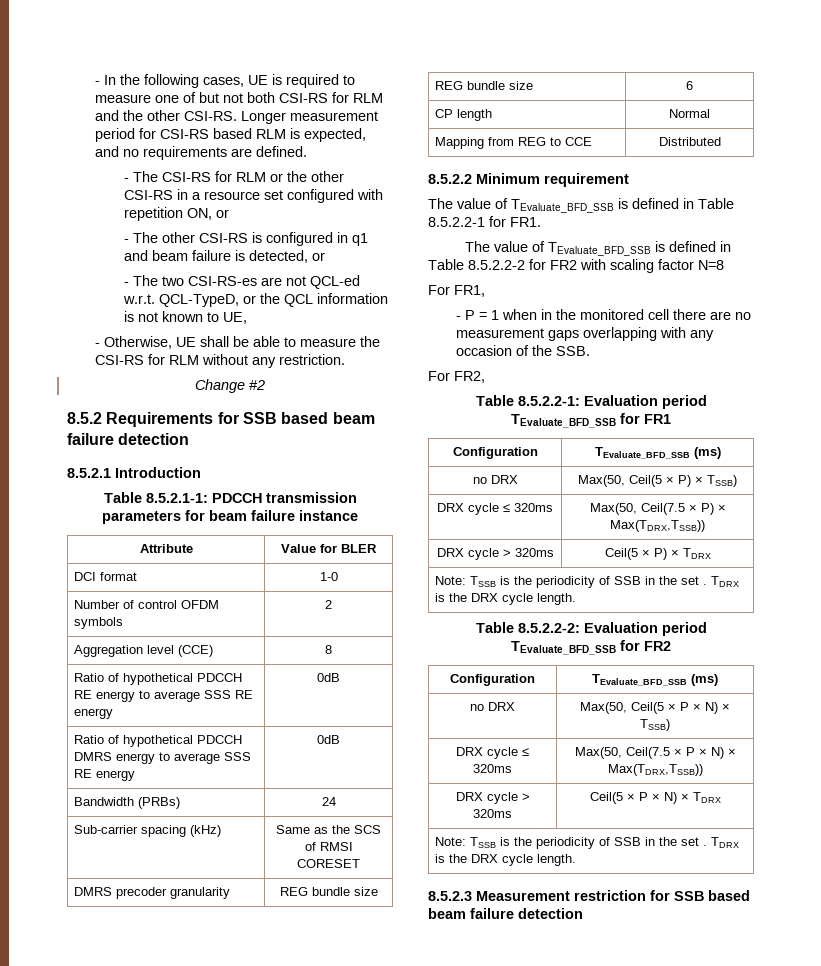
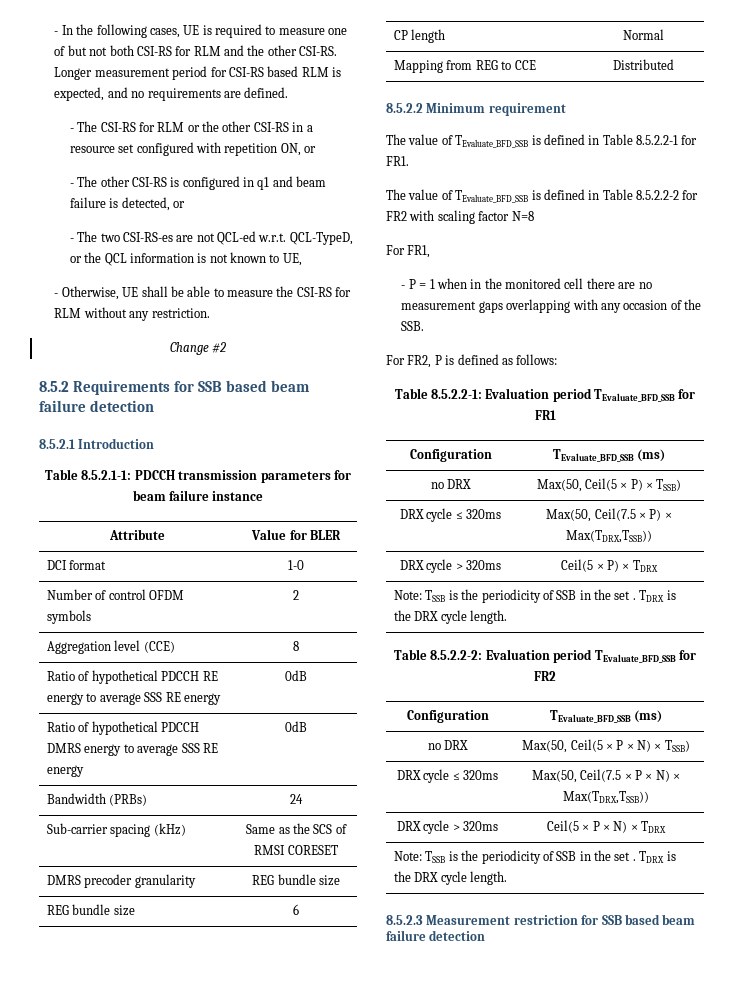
(485, 377) none -> [434,354,558,365] P is defined as follows:

